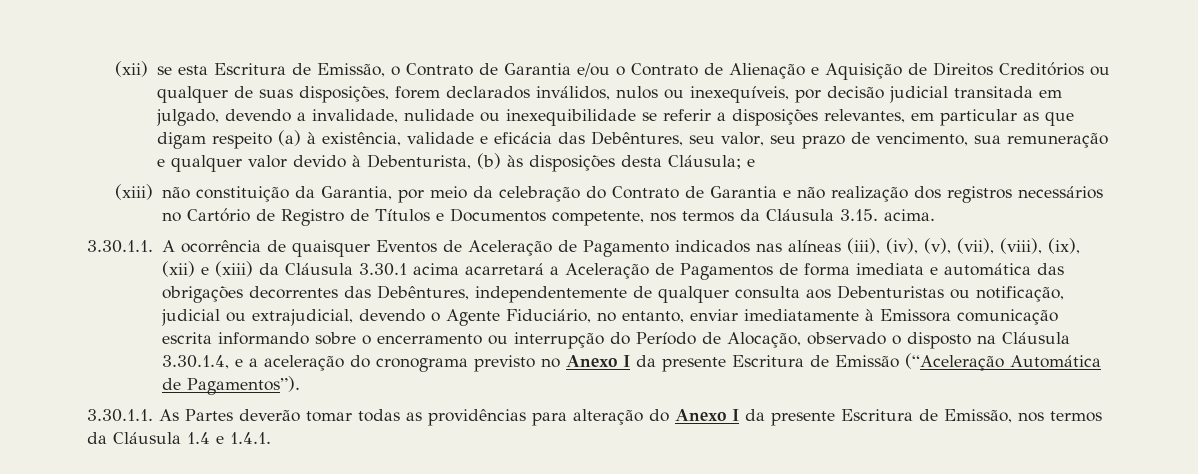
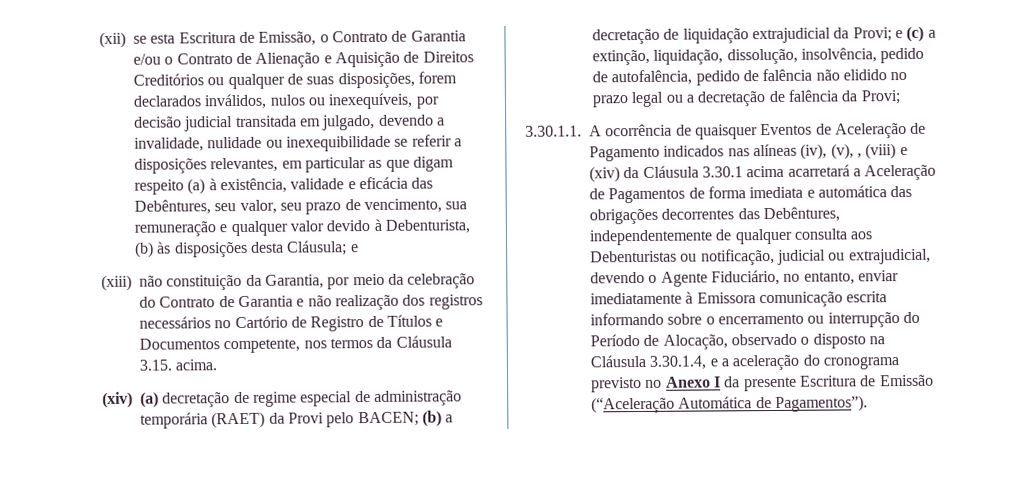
(936, 215) none -> [102,390,462,409] [140,410,454,429] [592,25,936,45] [592,47,925,66] [592,68,908,86] [592,89,900,108] // (xiv) (a) decretação de regime especial de administração temporária (RAET) da Provi pelo BACEN; (b) a decretação de liquidação extrajudicial da Provi; e (c) a extinção, liquidação, dissolução, insolvência, pedido de autofalência, pedido de falência não elidido no prazo legal ou a decretação de falência da Provi;
[846,238,880,254] (iii), -> (797, 150) none
[956,238,1080,254] [161,261,253,277] (vii), (viii), (ix), (xii) e (xiii) -> [856,143,908,160] [589,166,620,183] , (viii) e (xiv)
[87,409,1102,426] [87,432,271,444] // 3.30.1.1. As Partes deverão tomar todas as providências para alteração do Anexo I da presente Escritura de Emissão, nos termos da Cláusula 1.4 e 1.4.1. -> (868, 403) none

